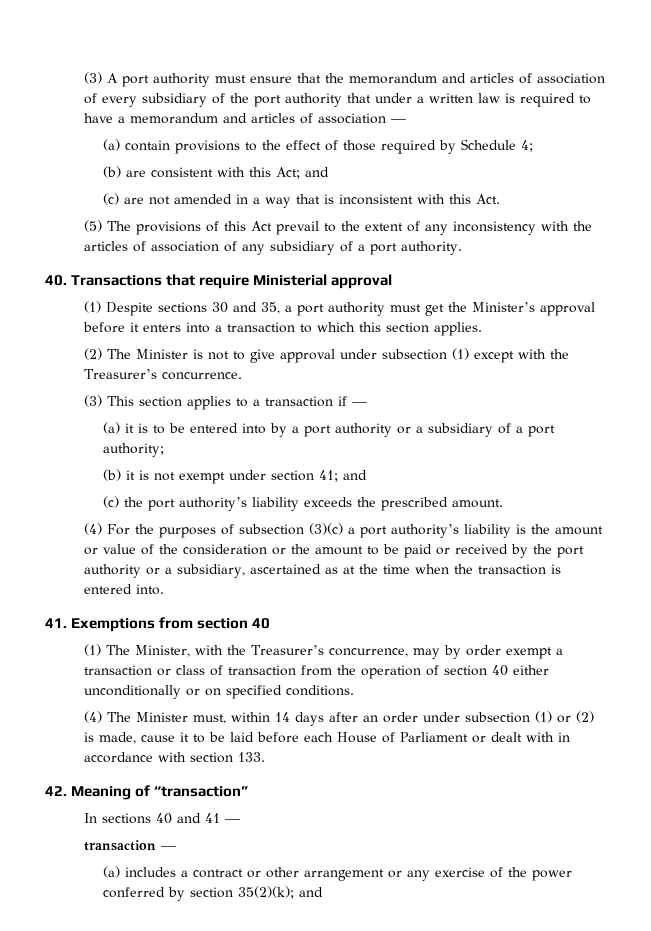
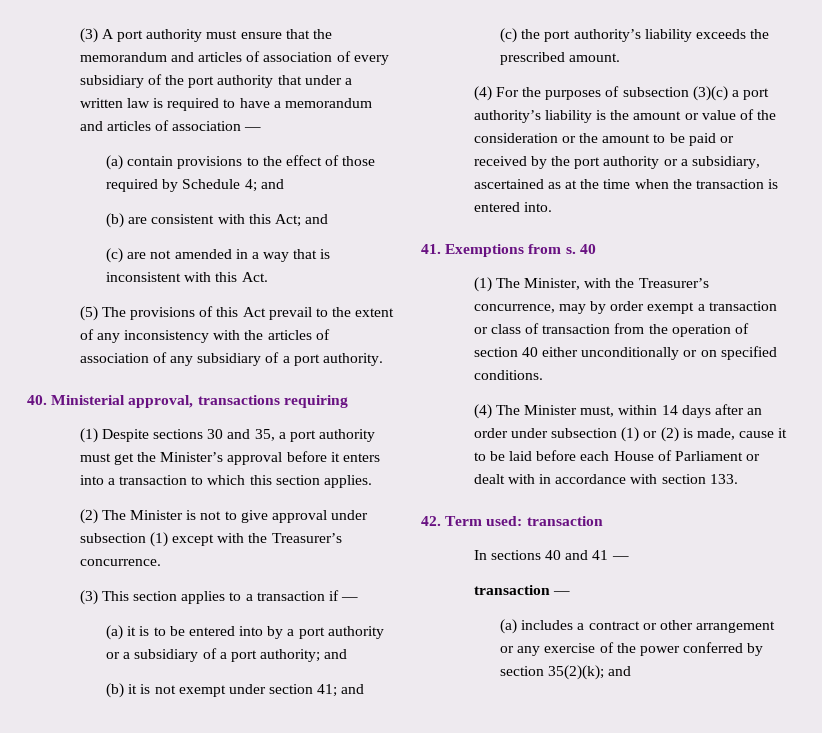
(534, 146) none -> [260,179,284,189] and
[71,274,393,289] Transactions that require Ministerial approval -> [51,395,348,408] Ministerial approval, transactions requiring
(165, 450) none -> [324,649,348,659] and
[197,618,249,629] section -> [565,247,576,254] s.
[71,785,249,800] Meaning of “transaction” -> [445,516,603,526] Term used: transaction

